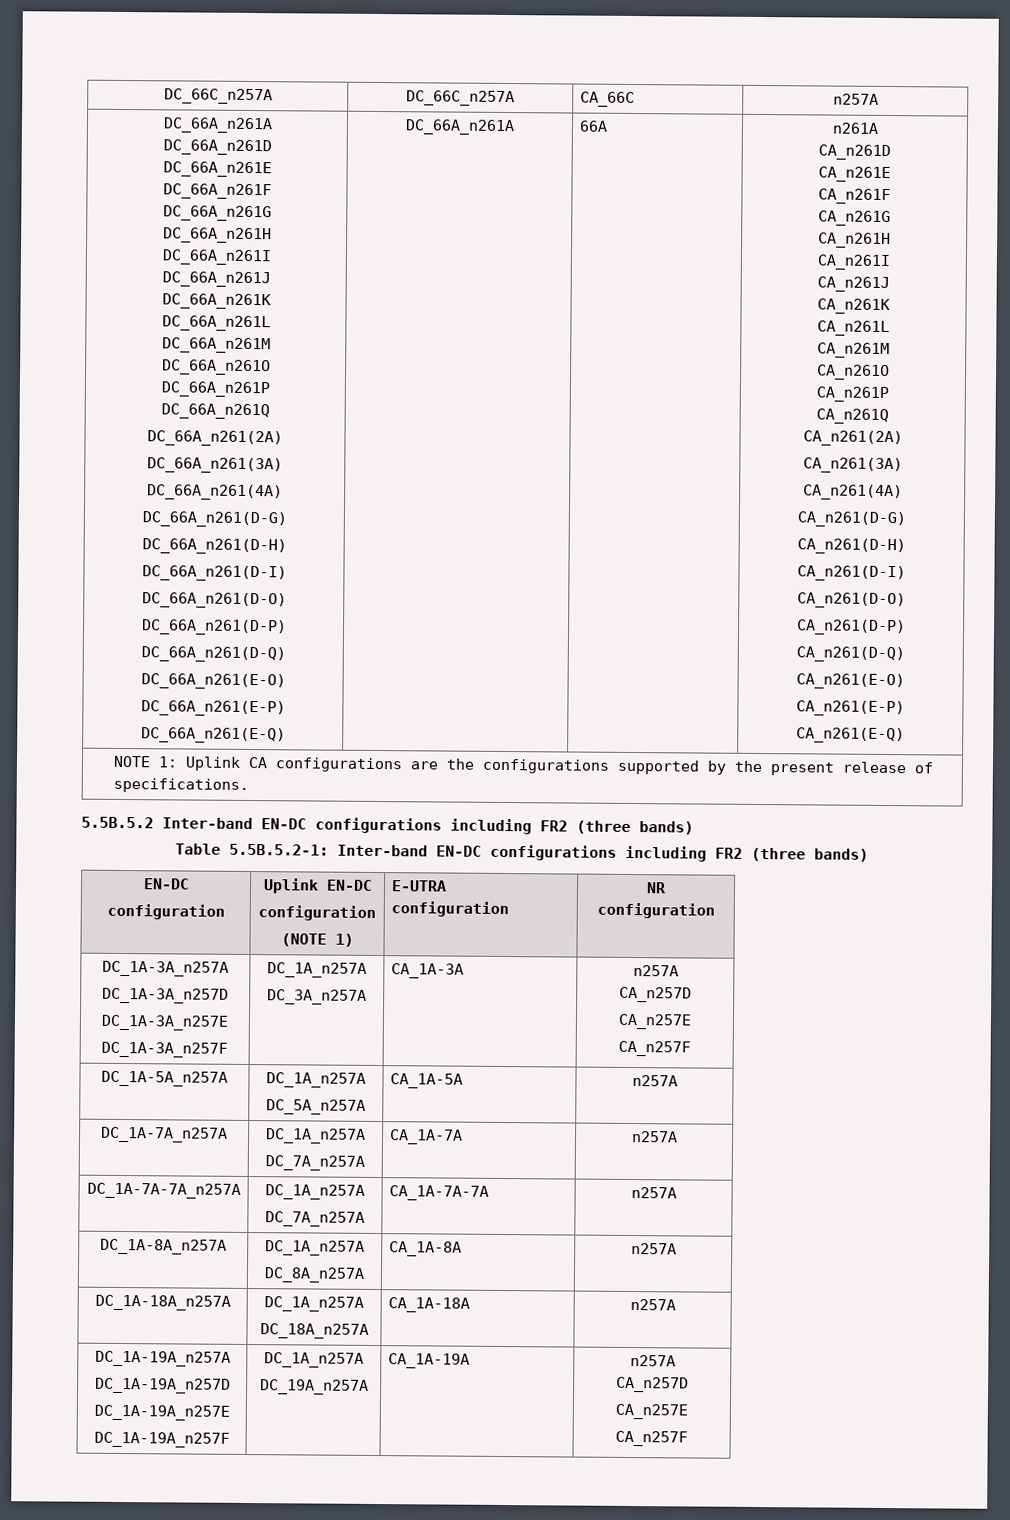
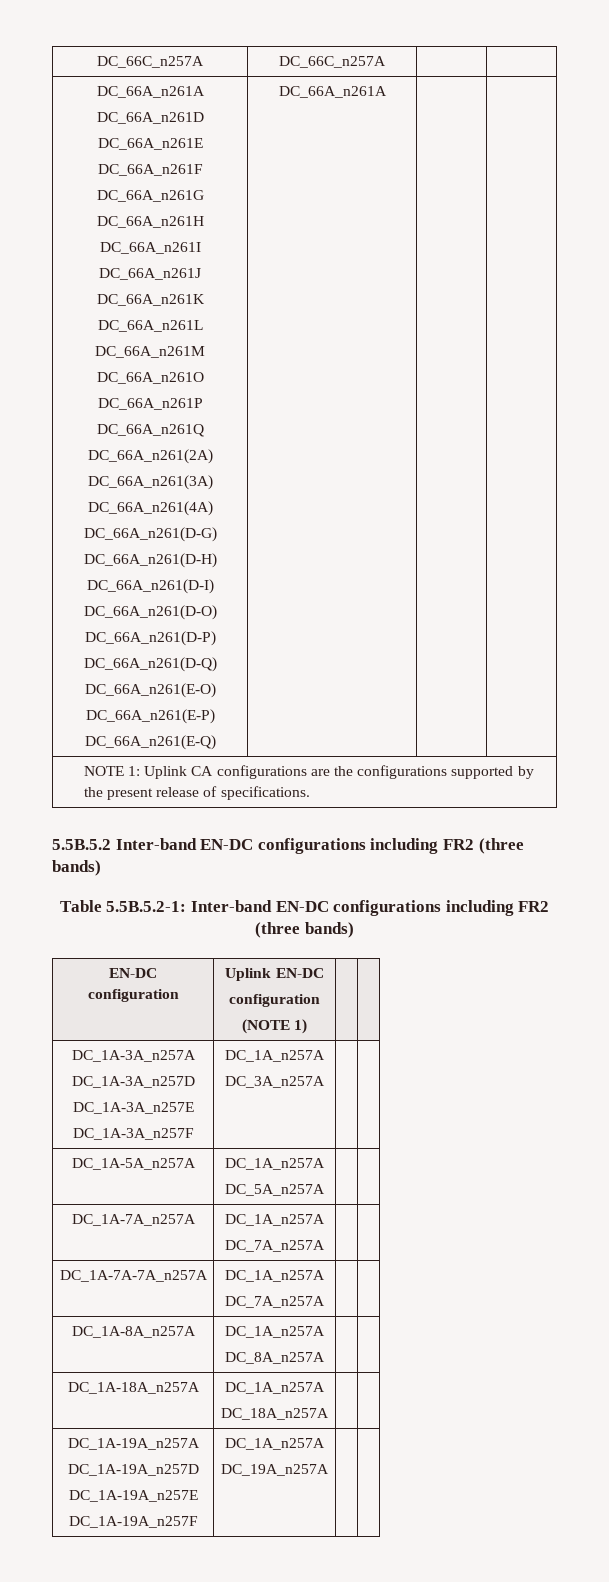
[579,91,635,107] [832,93,879,105] CA_66C | n257A -> (386, 62) |
[578,120,608,132] [831,122,879,134] [818,144,891,161] [818,166,891,183] [818,188,891,205] [818,210,891,227] [818,232,891,249] [817,254,890,271] [817,276,890,293] [817,298,890,315] [817,320,890,337] [817,342,890,359] [816,364,890,381] [816,386,889,403] [816,408,889,425] [802,430,903,447] [802,457,903,474] [802,484,903,501] [797,511,906,528] [797,538,906,555] [797,565,906,582] [797,592,906,609] [796,619,906,636] [796,646,905,663] [796,673,905,690] [796,700,905,717] [796,727,905,744] 66A | n261A // CA_n261D // CA_n261E // CA_n261F // CA_n261G // CA_n261H // CA_n261I // CA_n261J // CA_n261K // CA_n261L // CA_n261M // CA_n261O // CA_n261P // CA_n261Q // CA_n261(2A) // CA_n261(3A) // CA_n261(4A) // CA_n261(D-G) // CA_n261(D-H) // CA_n261(D-I) // CA_n261(D-O) // CA_n261(D-P) // CA_n261(D-Q) // CA_n261(E-O) // CA_n261(E-P) // CA_n261(E-Q) -> (387, 92) |
[390,880,447,892] [390,901,509,918] [646,882,667,894] [596,902,715,919] E-UTRA configuration | NR configuration -> (308, 1026) |
[390,963,464,979] [632,965,679,977] [619,986,692,1003] [618,1013,692,1030] [618,1040,691,1057] CA_1A-3A | n257A // CA_n257D // CA_n257E // CA_n257F -> (325, 1082) |
[389,1073,463,1089] [631,1075,678,1087] CA_1A-5A | n257A -> (325, 1190) |
[388,1129,463,1145] [631,1131,678,1143] CA_1A-7A | n257A -> (325, 1246) |
[388,1185,489,1201] [630,1187,677,1199] CA_1A-7A-7A | n257A -> (325, 1302) |
[388,1241,462,1257] [630,1242,677,1255] CA_1A-8A | n257A -> (325, 1358) |
[387,1297,470,1313] [629,1298,676,1311] CA_1A-18A | n257A -> (329, 1414) |
[387,1353,470,1369] [629,1354,676,1367] [616,1376,689,1393] [615,1403,688,1420] [615,1430,688,1447] CA_1A-19A | n257A // CA_n257D // CA_n257E // CA_n257F -> (329, 1470) |

